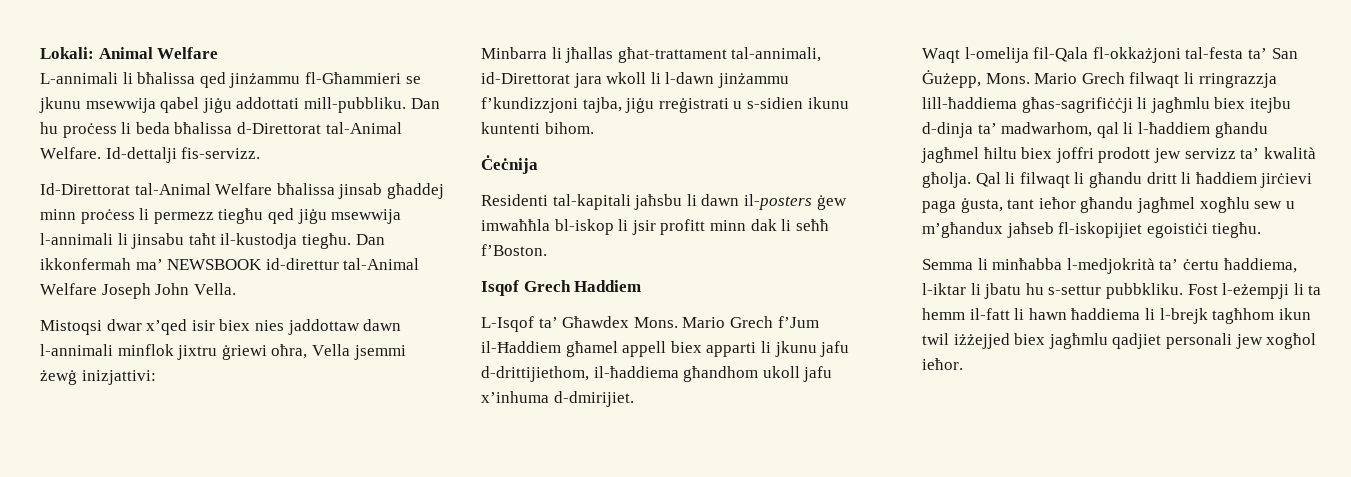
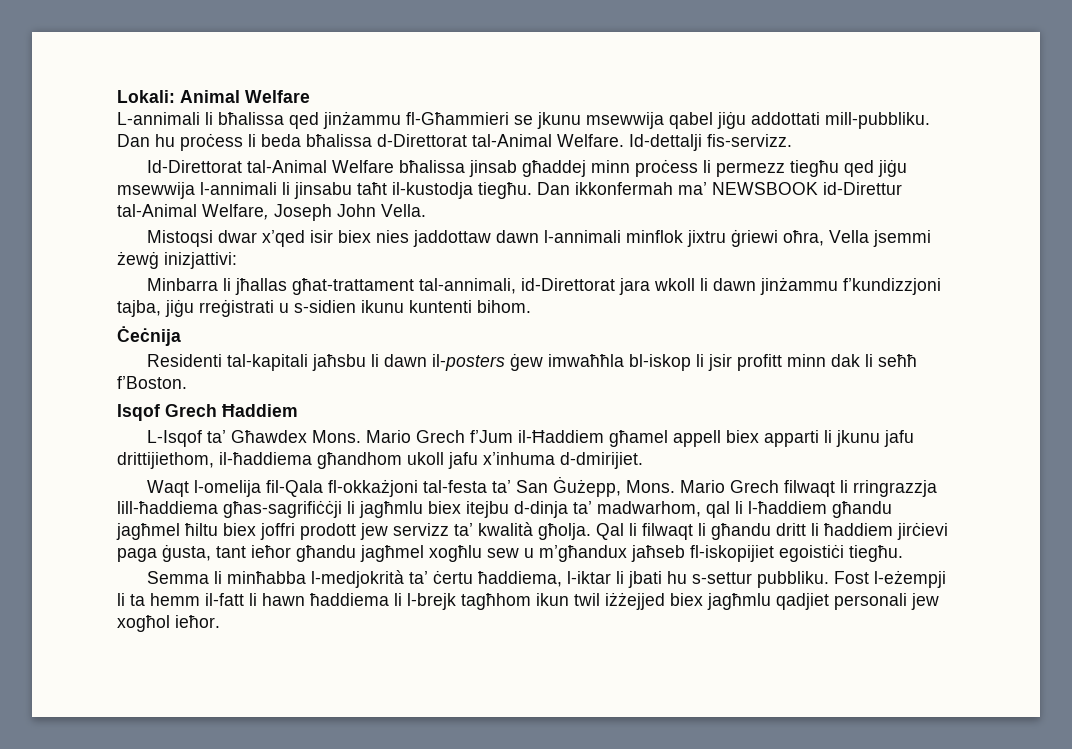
[265,258,420,270] [40,283,97,295] id-direttur tal-Animal Welfare -> [823,182,902,195] [117,204,269,220] id-Direttur tal-Animal Welfare,
[665,72,715,84] l-dawn -> [712,278,756,291] dawn
[574,280,642,292] Haddiem -> [222,404,298,417] Ħaddiem
[481,366,589,382] d-drittijiethom, -> [117,452,214,469] drittijiethom,
[984,283,1022,299] jbatu -> [627,571,662,588] jbati
[1105,283,1183,299] pubbkliku. -> [756,571,829,588] pubbliku.

